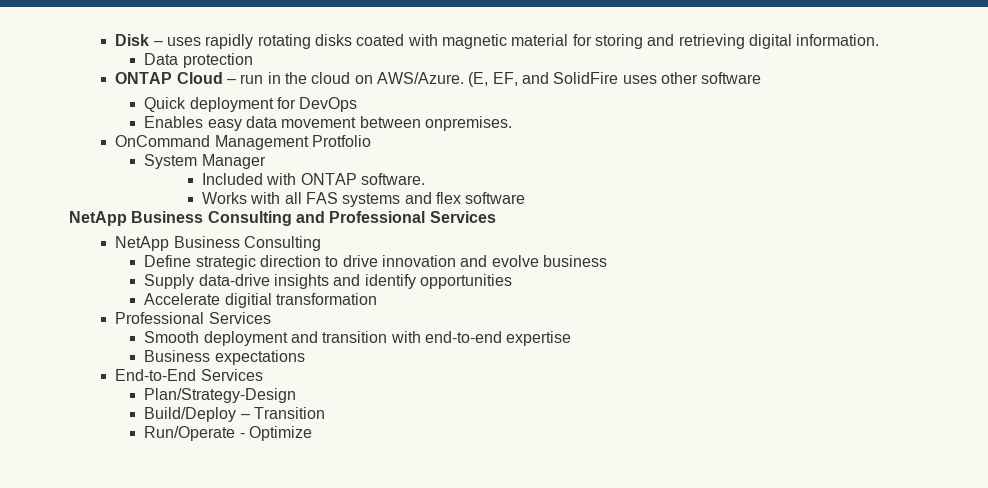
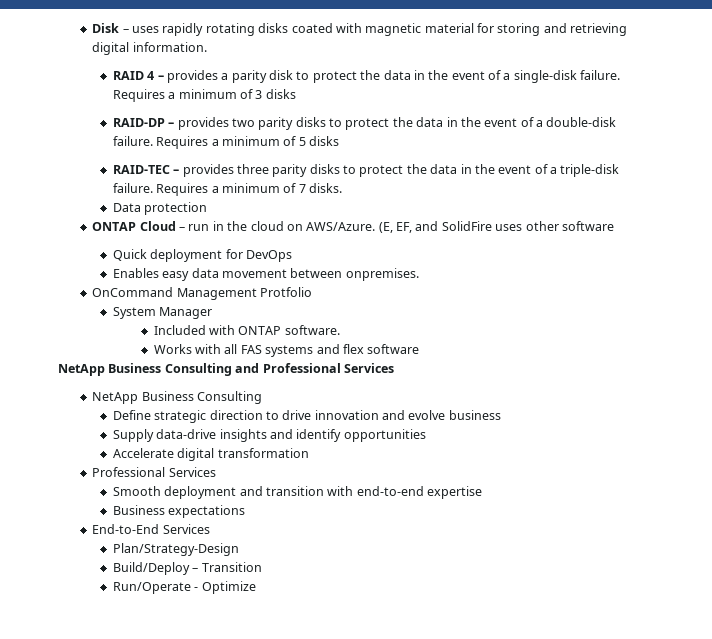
(880, 40) none -> [112,70,621,83] [112,89,296,102] [112,117,617,130] [112,136,339,149] [112,164,620,177] [112,183,342,196] // RAID 4 – provides a parity disk to protect the data in the event of a single-disk failure. Requires a minimum of 3 disks // RAID-DP – provides two parity disks to protect the data in the event of a double-disk failure. Requires a minimum of 5 disks // RAID-TEC – provides three parity disks to protect the data in the event of a triple-disk failure. Requires a minimum of 7 disks.
[224,293,272,308] digitial -> [177,448,215,461] digital

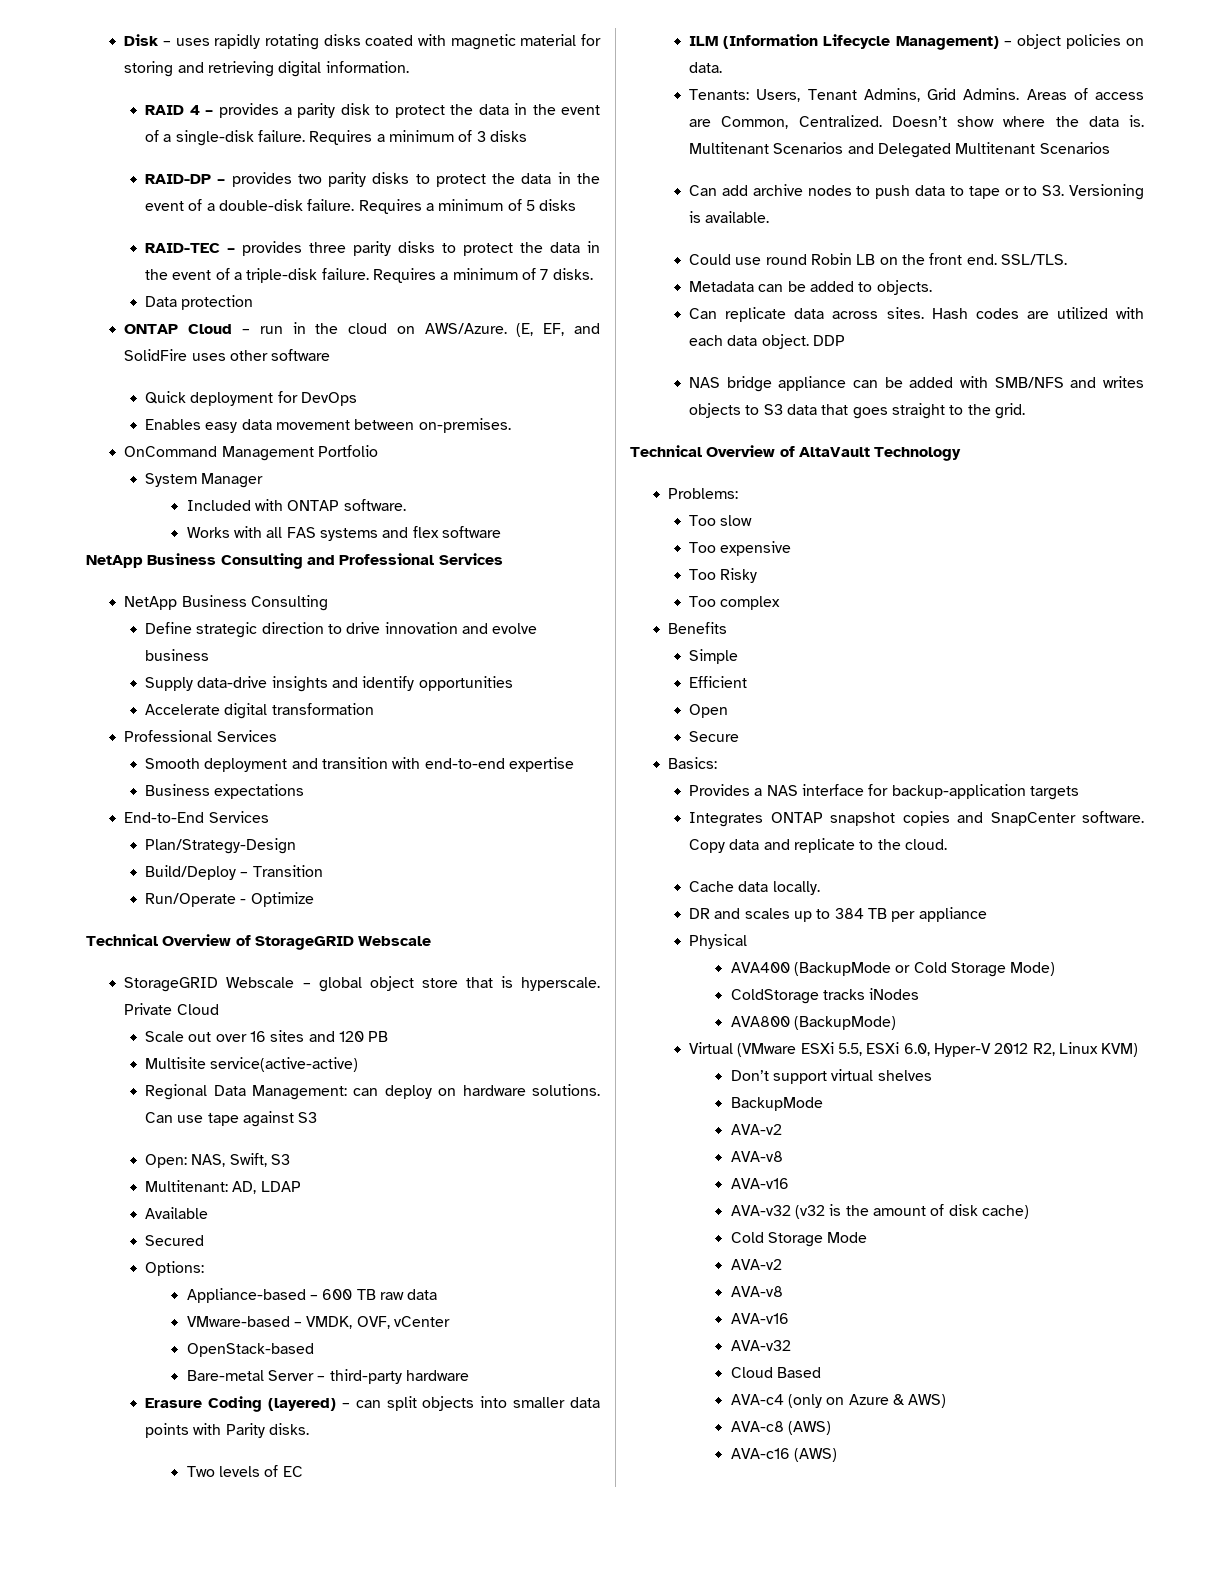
[345,268,419,281] onpremises. -> [418,418,511,433] on-premises.
[259,287,312,297] Protfolio -> [318,445,379,457] Portfolio
(256, 587) none -> [86,934,432,950] [124,976,600,992] [124,1003,219,1015] [145,1030,389,1042] [145,1057,359,1072] [145,1084,600,1100] [145,1111,318,1127] [145,1153,291,1168] [145,1180,301,1194] [145,1207,209,1219] [145,1235,205,1246] [145,1261,205,1276] [186,1288,438,1303] [186,1316,451,1329] [186,1343,314,1357] [186,1369,470,1384] [145,1396,600,1412] [145,1423,310,1438] [186,1465,303,1477] [689,34,1144,50] [689,62,723,73] [689,88,1144,102] [689,115,1144,129] [689,142,1110,158] [689,184,1145,200] [689,211,770,223] [689,253,1068,265] [689,280,932,295] [689,307,1144,322] [689,334,846,349] [689,376,1144,392] [689,403,1026,419] [630,445,962,461] [668,488,739,499] [689,515,753,526] [689,541,792,556] [689,568,758,583] [689,596,781,610] [668,622,728,634] [689,649,739,664] [689,676,748,688] [689,704,729,718] [689,731,740,742] [668,757,718,769] [689,784,1080,800] [689,811,1144,827] [689,838,948,853] [689,881,820,895] [689,907,987,922] [689,934,748,949] [730,962,1056,977] [730,988,920,1004] [730,1016,897,1030] [689,1042,1139,1057] [730,1069,932,1084] [730,1097,823,1111] [730,1124,782,1135] [730,1151,783,1162] [730,1178,789,1189] [730,1204,1029,1219] [730,1232,868,1247] [730,1259,782,1270] [730,1286,783,1297] [730,1313,789,1324] [730,1340,791,1351] [730,1367,822,1378] [730,1394,947,1408] [730,1421,832,1435] [730,1448,838,1462] // Technical Overview of StorageGRID Webscale // StorageGRID Webscale – global object store that is hyperscale. Private Cloud // Scale out over 16 sites and 120 PB // Multisite service(active-active) // Regional Data Management: can deploy on hardware solutions. Can use tape against S3 // Open: NAS, Swift, S3 // Multitenant: AD, LDAP // Available // Secured // Options: // Appliance-based – 600 TB raw data // VMware-based – VMDK, OVF, vCenter // OpenStack-based // Bare-metal Server – third-party hardware // Erasure Coding (layered) – can split objects into smaller data points with Parity disks. // Two levels of EC // ILM (Information Lifecycle Management) – object policies on data. // Tenants: Users, Tenant Admins, Grid Admins. Areas of access are Common, Centralized. Doesn’t show where the data is. Multitenant Scenarios and Delegated Multitenant Scenarios // Can add archive nodes to push data to tape or to S3. Versioning is available. // Could use round Robin LB on the front end. SSL/TLS. // Metadata can be added to objects. // Can replicate data across sites. Hash codes are utilized with each data object. DDP // NAS bridge appliance can be added with SMB/NFS and writes objects to S3 data that goes straight to the grid. // Technical Overview of AltaVault Technology // Problems: // Too slow // Too expensive // Too Risky // Too complex // Benefits // Simple // Efficient // Open // Secure // Basics: // Provides a NAS interface for backup-application targets // Integrates ONTAP snapshot copies and SnapCenter software. Copy data and replicate to the cloud. // Cache data locally. // DR and scales up to 384 TB per appliance // Physical // AVA400 (BackupMode or Cold Storage Mode) // ColdStorage tracks iNodes // AVA800 (BackupMode) // Virtual (VMware ESXi 5.5, ESXi 6.0, Hyper-V 2012 R2, Linux KVM) // Don’t support virtual shelves // BackupMode // AVA-v2 // AVA-v8 // AVA-v16 // AVA-v32 (v32 is the amount of disk cache) // Cold Storage Mode // AVA-v2 // AVA-v8 // AVA-v16 // AVA-v32 // Cloud Based // AVA-c4 (only on Azure & AWS) // AVA-c8 (AWS) // AVA-c16 (AWS)

